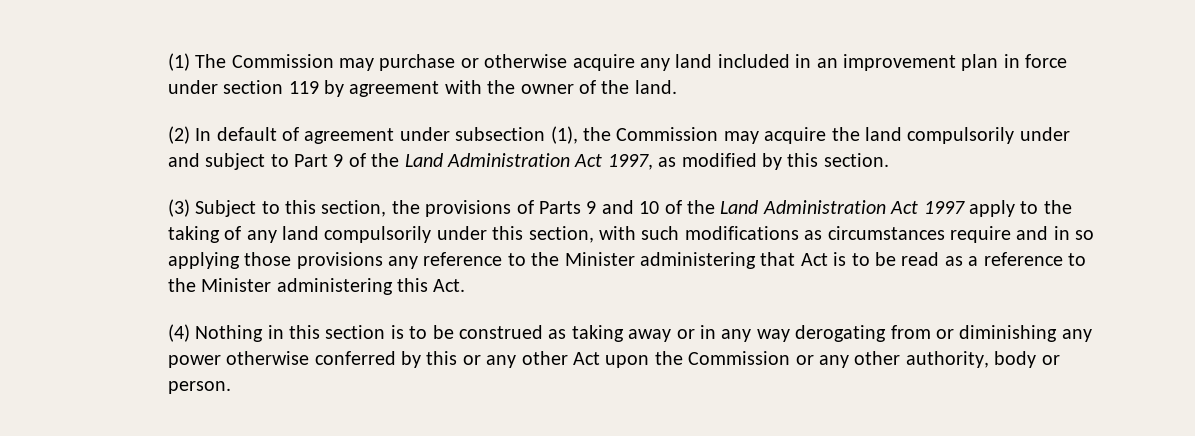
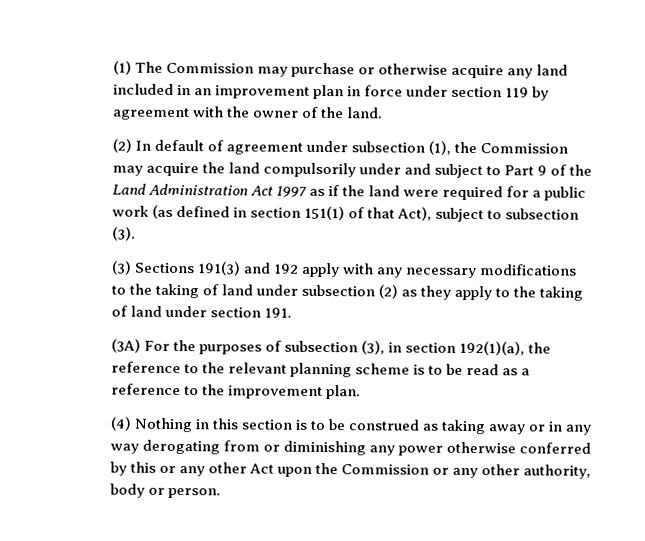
[607,153,889,170] [167,199,965,217] 1997, as modified by this section. // (3) Subject to this section, the provisions of Parts 9 and 10 of the Land Administration Act 1997 -> [275,185,587,201] [111,204,580,223] [111,226,136,241] [110,260,578,279] [110,283,452,300] 1997 as if the land were required for a public work (as defined in section 151(1) of that Act), subject to subsection (3). // (3) Sections 191(3) and 192 apply with any necessary modifications to the taking of land under subsection (2) as they
[246,226,1095,243] [167,252,828,269] any land compulsorily under this section, with such modifications as circumstances require and in so applying those provisions any reference to the Minister administering that Act -> [129,305,292,318] [110,338,552,356] [110,361,410,378] land under section 191. // (3A) For the purposes of subsection (3), in section 192(1)(a), the reference to the relevant planning scheme
[201,278,466,295] Minister administering this Act. -> [227,385,361,400] improvement plan.

